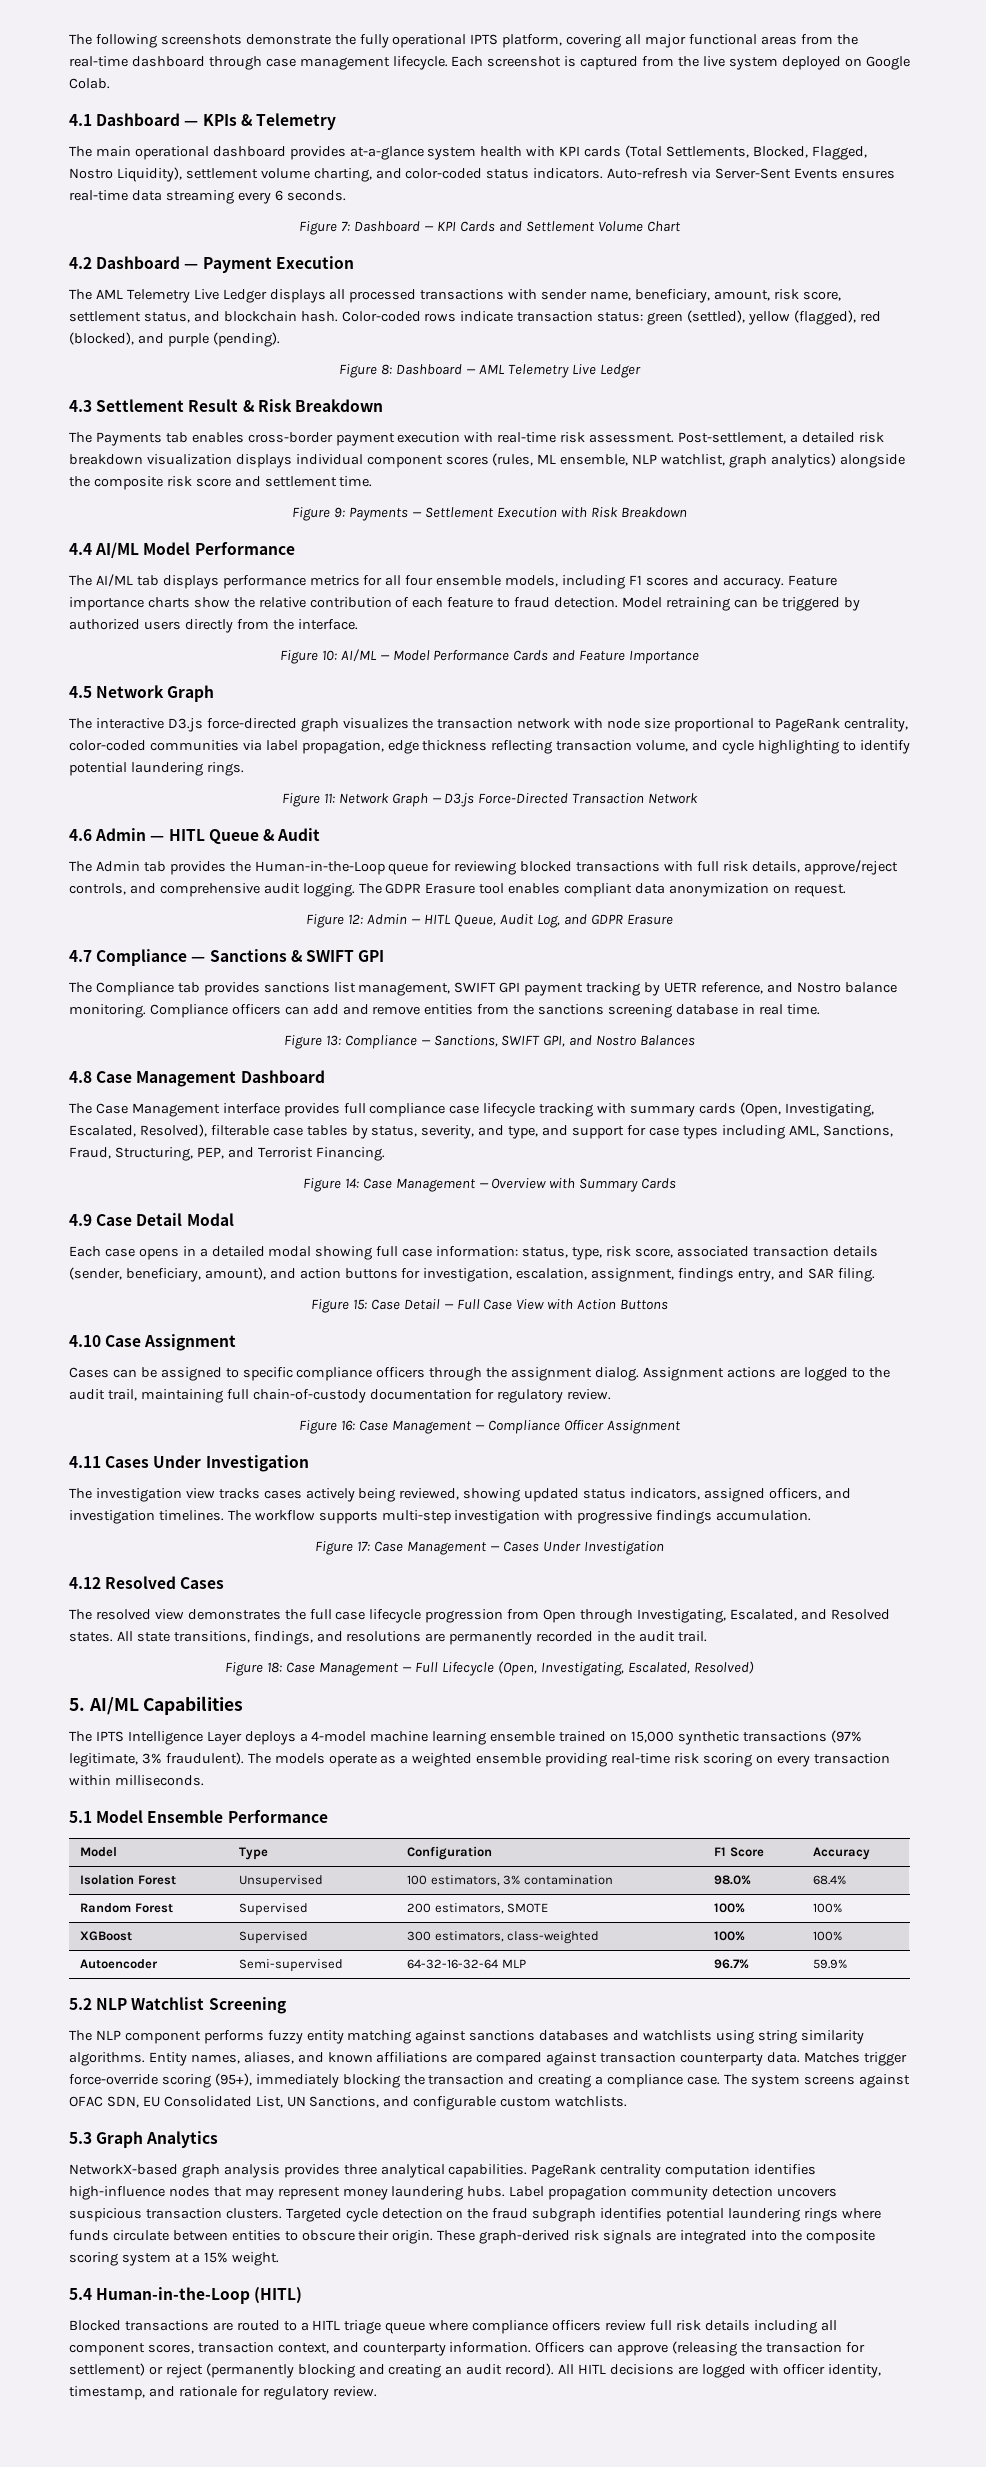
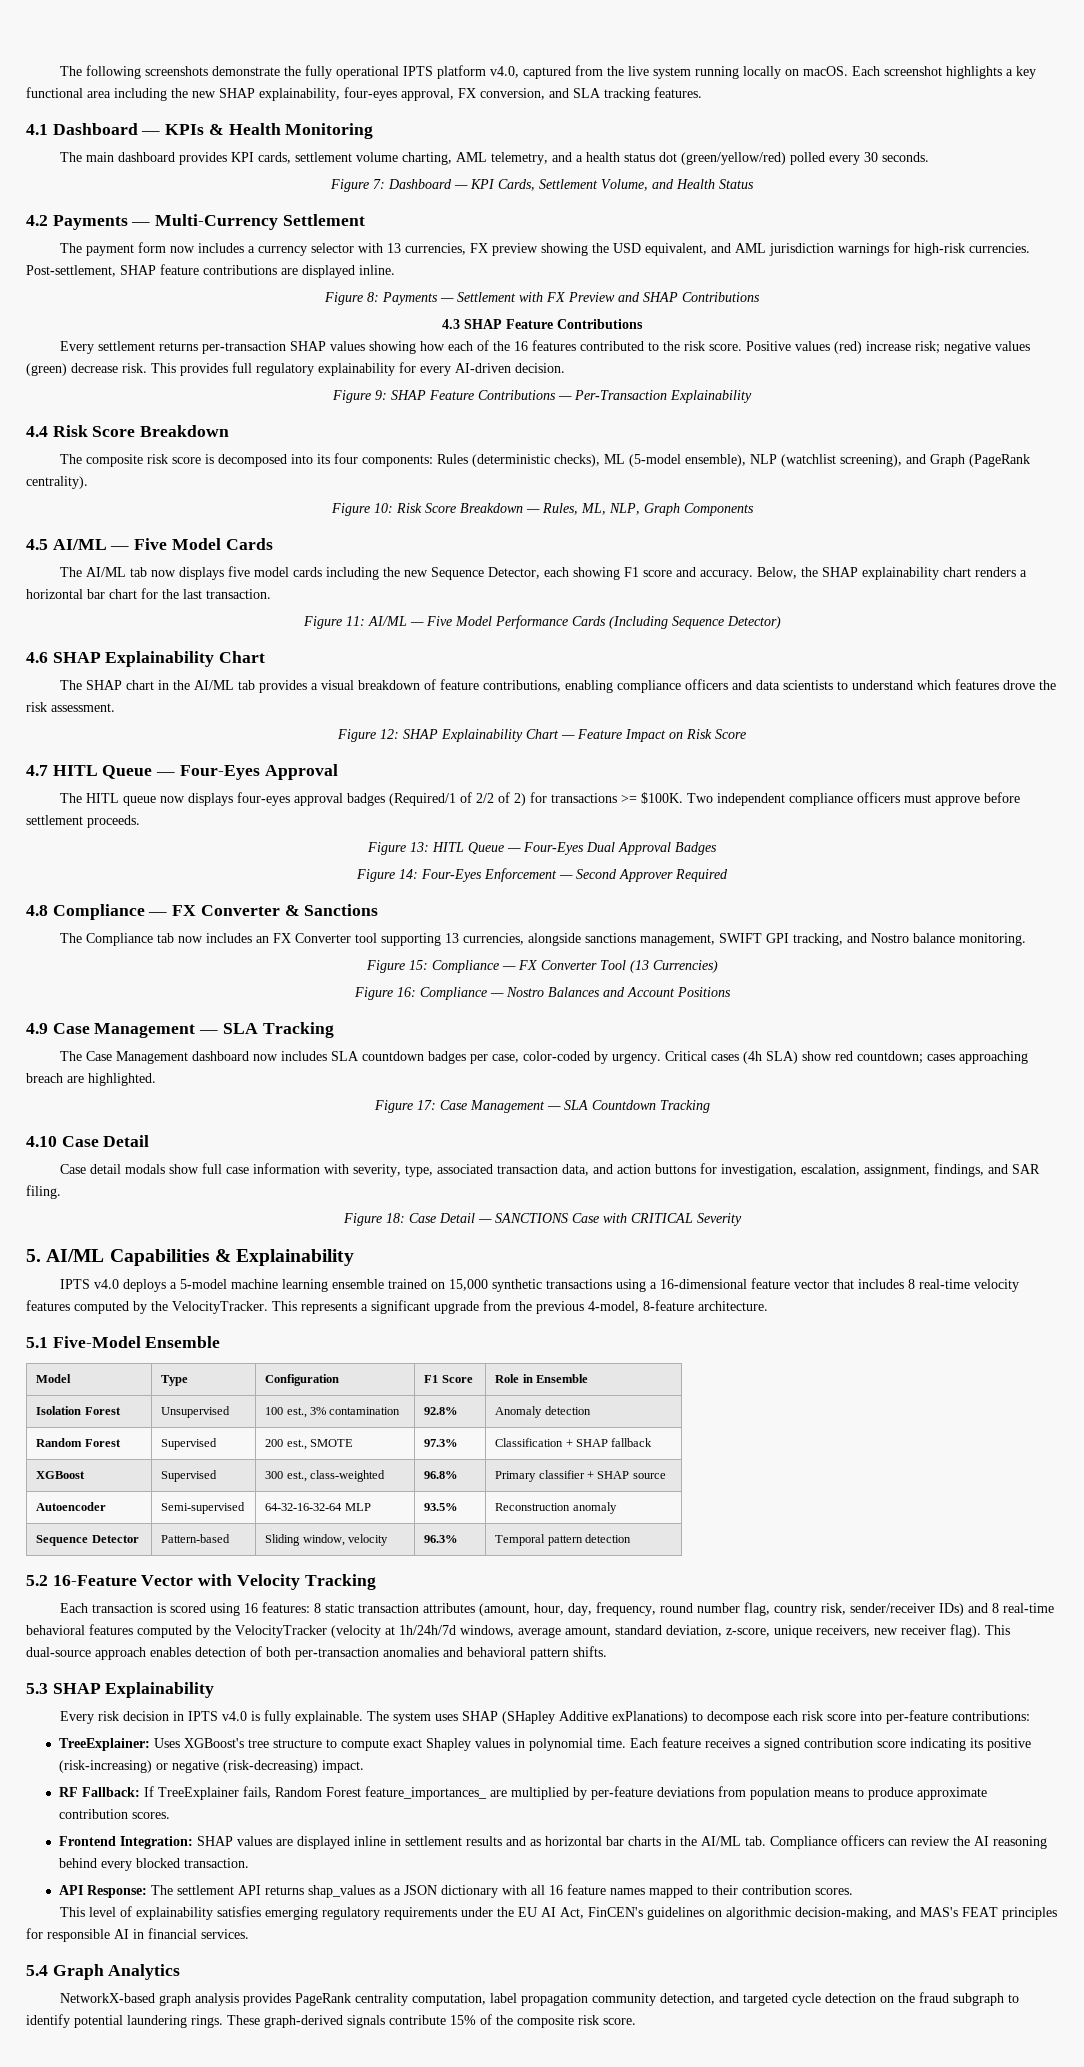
[502,34,858,48] [69,56,577,70] platform, covering all major functional areas from the real-time dashboard through case management lifecycle. Each screenshot is -> [437,65,520,79] platform v4.0,
[781,56,910,70] [69,78,110,89] deployed on Google Colab. -> [695,66,1037,79] [26,87,702,101] running locally on macOS. Each screenshot highlights a key functional area including the new SHAP explainability, four-eyes approval, FX conversion, and SLA tracking features.
[255,113,336,130] Telemetry -> [228,123,374,139] Health Monitoring
[134,146,209,160] operational -> (115, 157) none
[349,145,867,160] [69,167,895,182] [69,190,283,204] at-a-glance system health with KPI cards (Total Settlements, Blocked, Flagged, Nostro Liquidity), settlement volume charting, and color-coded status indicators. Auto-refresh via Server-Sent Events ensures real-time data streaming every 6 -> [231,152,879,165] KPI cards, settlement volume charting, AML telemetry, and a health status dot (green/yellow/red) polled every 30
[459,221,681,232] [69,256,354,273] [69,289,841,303] [69,310,881,325] [69,332,280,347] [339,364,641,378] [69,399,383,412] [69,432,884,446] [69,453,905,468] [69,476,373,490] [292,507,687,521] [69,542,295,558] [69,574,837,589] [69,597,860,611] [69,619,358,633] [279,649,390,664] Cards and Settlement Volume Chart // 4.2 Dashboard — Payment Execution // The AML Telemetry Live Ledger displays all processed transactions with sender name, beneficiary, amount, risk score, settlement status, and blockchain hash. Color-coded rows indicate transaction status: green (settled), yellow (flagged), red (blocked), and purple (pending). // Figure 8: Dashboard — AML Telemetry Live Ledger // 4.3 Settlement Result & Risk Breakdown // The Payments tab enables cross-border payment execution with real-time risk assessment. Post-settlement, a detailed risk breakdown visualization displays individual component scores (rules, ML ensemble, NLP watchlist, graph analytics) alongside the composite risk score and settlement time. // Figure 9: Payments — Settlement Execution with Risk Breakdown // 4.4 AI/ML Model Performance // The AI/ML tab displays performance metrics for all four ensemble models, including F1 scores and accuracy. Feature importance charts show the relative contribution of each feature to fraud detection. Model retraining can be triggered by authorized users directly from the interface. // Figure 10: AI/ML — -> [498,179,754,191] [26,214,365,230] [60,242,1031,256] [26,264,395,278] [324,292,760,305] [442,319,643,329] [60,340,1031,354] [26,362,565,376] [332,390,752,403] [26,425,230,437] [60,453,1031,467] [26,476,88,489] [330,503,754,516] [26,538,273,550] [60,566,1028,580] [26,588,271,599] [302,616,452,629] Cards, Settlement Volume, and Health Status // 4.2 Payments — Multi-Currency Settlement // The payment form now includes a currency selector with 13 currencies, FX preview showing the USD equivalent, and AML jurisdiction warnings for high-risk currencies. Post-settlement, SHAP feature contributions are displayed inline. // Figure 8: Payments — Settlement with FX Preview and SHAP Contributions // 4.3 SHAP Feature Contributions // Every settlement returns per-transaction SHAP values showing how each of the 16 features contributed to the risk score. Positive values (red) increase risk; negative values (green) decrease risk. This provides full regulatory explainability for every AI-driven decision. // Figure 9: SHAP Feature Contributions — Per-Transaction Explainability // 4.4 Risk Score Breakdown // The composite risk score is decomposed into its four components: Rules (deterministic checks), ML (5-model ensemble), NLP (watchlist screening), and Graph (PageRank centrality). // Figure 10: Risk Score Breakdown — Rules, ML, NLP, Graph Components // 4.5 AI/ML — Five Model Cards // The AI/ML tab now displays five model cards including the new Sequence Detector, each showing F1 score and accuracy. Below, the SHAP explainability chart renders a horizontal bar chart for the last transaction. // Figure 11: AI/ML — Five
[552,650,700,664] [69,685,215,702] [69,718,908,732] [69,740,910,754] [69,762,244,776] [281,793,699,807] [69,828,321,844] [69,860,898,875] [69,883,846,897] [306,914,673,928] [69,949,385,966] [69,982,897,996] [69,1004,820,1018] [283,1035,696,1049] [69,1070,325,1087] [69,1102,874,1117] [69,1124,893,1139] [69,1147,385,1161] [302,1178,677,1192] [69,1213,234,1226] [69,1246,878,1260] [69,1267,266,1282] and Feature Importance // 4.5 Network Graph // The interactive D3.js force-directed graph visualizes the transaction network with node size proportional to PageRank centrality, color-coded communities via label propagation, edge thickness reflecting transaction volume, and cycle highlighting to identify potential laundering rings. // Figure 11: Network Graph — D3.js Force-Directed Transaction Network // 4.6 Admin — HITL Queue & Audit // The Admin tab provides the Human-in-the-Loop queue for reviewing blocked transactions with full risk details, approve/reject controls, and comprehensive audit logging. The GDPR Erasure tool enables compliant data anonymization on request. // Figure 12: Admin — HITL Queue, Audit Log, and GDPR Erasure // 4.7 Compliance — Sanctions & SWIFT GPI // The Compliance tab provides sanctions list management, SWIFT GPI payment tracking by UETR reference, and Nostro balance monitoring. Compliance officers can add and remove entities from the sanctions screening database in real time. // Figure 13: Compliance — Sanctions, SWIFT GPI, and Nostro Balances // 4.8 Case Management Dashboard // The Case Management interface provides full compliance case lifecycle tracking with summary cards (Open, Investigating, Escalated, Resolved), filterable case tables by status, severity, and type, and support for case types including AML, Sanctions, Fraud, Structuring, PEP, and Terrorist Financing. // Figure 14: Case Management — Overview with Summary Cards // 4.9 Case Detail Modal // Each case opens in a detailed modal showing full case information: status, type, risk score, associated transaction details (sender, beneficiary, amount), -> [608,616,781,629] [26,651,266,667] [60,679,1057,693] [26,702,115,712] [337,729,746,742] [26,764,338,780] [60,792,1021,806] [26,815,140,828] [367,842,717,855] [356,868,728,882] [26,904,379,920] [60,933,1027,946] [365,960,718,973] [353,987,731,1000] [26,1022,334,1038] [60,1051,1029,1064] [26,1073,156,1086] [373,1100,710,1113] [26,1135,150,1147] [60,1163,590,1177] (Including Sequence Detector) // 4.6 SHAP Explainability Chart // The SHAP chart in the AI/ML tab provides a visual breakdown of feature contributions, enabling compliance officers and data scientists to understand which features drove the risk assessment. // Figure 12: SHAP Explainability Chart — Feature Impact on Risk Score // 4.7 HITL Queue — Four-Eyes Approval // The HITL queue now displays four-eyes approval badges (Required/1 of 2/2 of 2) for transactions >= $100K. Two independent compliance officers must approve before settlement proceeds. // Figure 13: HITL Queue — Four-Eyes Dual Approval Badges // Figure 14: Four-Eyes Enforcement — Second Approver Required // 4.8 Compliance — FX Converter & Sanctions // The Compliance tab now includes an FX Converter tool supporting 13 currencies, alongside sanctions management, SWIFT GPI tracking, and Nostro balance monitoring. // Figure 15: Compliance — FX Converter Tool (13 Currencies) // Figure 16: Compliance — Nostro Balances and Account Positions // 4.9 Case Management — SLA Tracking // The Case Management dashboard now includes SLA countdown badges per case, color-coded by urgency. Critical cases (4h SLA) show red countdown; cases approaching breach are highlighted. // Figure 17: Case Management — SLA Countdown Tracking // 4.10 Case Detail // Case detail modals show full case information with severity, type, associated transaction data,
[678,1268,775,1282] findings entry, -> [934,1163,985,1177] findings,
[352,1299,367,1310] 15: -> [385,1213,405,1223] 18:
[456,1299,669,1310] [69,1334,237,1351] [69,1367,890,1381] [69,1389,612,1403] [299,1420,681,1434] [69,1455,309,1472] [69,1488,851,1502] [69,1510,812,1524] [315,1541,664,1555] [69,1576,225,1589] [69,1609,890,1623] [69,1631,707,1645] [225,1661,754,1676] Full Case View with Action Buttons // 4.10 Case Assignment // Cases can be assigned to specific compliance officers through the assignment dialog. Assignment actions are logged to the audit trail, maintaining full chain-of-custody documentation for regulatory review. // Figure 16: Case Management — Compliance Officer Assignment // 4.11 Cases Under Investigation // The investigation view tracks cases actively being reviewed, showing updated status indicators, assigned officers, and investigation timelines. The workflow supports multi-step investigation with progressive findings accumulation. // Figure 17: Case Management — Cases Under Investigation // 4.12 Resolved Cases // The resolved view demonstrates the full case lifecycle progression from Open through Investigating, Escalated, and Resolved states. All state transitions, findings, and resolutions are permanently recorded in the audit trail. // Figure 18: Case Management — Full Lifecycle (Open, Investigating, Escalated, Resolved) -> [494,1213,742,1226] SANCTIONS Case with CRITICAL Severity
[69,1731,242,1745] // The IPTS Intelligence Layer -> [214,1249,355,1266] [60,1279,120,1289] & Explainability // IPTS v4.0
[311,1731,367,1742] 4-model -> [180,1279,228,1289] 5-model
[830,1730,862,1743] [69,1752,890,1767] [69,1775,204,1786] (97% legitimate, 3% fraudulent). The models operate as a weighted ensemble providing real-time risk scoring on every transaction within milliseconds. -> [616,1278,1020,1292] [26,1300,768,1314] using a 16-dimensional feature vector that includes 8 real-time velocity features computed by the VelocityTracker. This represents a significant upgrade from the previous 4-model, 8-feature architecture.
[96,1810,328,1823] Model Ensemble Performance -> [52,1336,221,1348] Five-Model Ensemble
[813,1847,871,1860] Accuracy -> [495,1374,589,1383] Role in Ensemble
[430,1875,500,1886] estimators, -> [286,1407,307,1418] est.,
[714,1875,752,1885] [813,1875,847,1885] 98.0% | 68.4% -> [424,1407,459,1415] [495,1406,591,1418] 92.8% | Anomaly detection
[434,1903,504,1914] estimators, -> [286,1439,307,1450] est.,
[714,1903,746,1913] [813,1903,843,1913] 100% | 100% -> [424,1439,459,1447] [495,1438,653,1447] 97.3% | Classification + SHAP fallback
[434,1931,504,1942] estimators, -> [286,1471,307,1482] est.,
[714,1931,746,1941] [813,1931,843,1941] [80,1959,159,1969] [239,1959,344,1972] [407,1959,526,1969] [714,1959,750,1969] [813,1959,848,1969] [69,1997,286,2014] [69,2030,864,2044] [69,2052,907,2066] [69,2073,910,2088] [69,2096,628,2110] [69,2132,92,2144] 100% | 100% // Autoencoder | Semi-supervised | 64-32-16-32-64 MLP | 96.7% | 59.9% // 5.2 NLP Watchlist Screening // The NLP component performs fuzzy entity matching against sanctions databases and watchlists using string similarity algorithms. Entity names, aliases, and known affiliations are compared against transaction counterparty data. Matches trigger force-override scoring (95+), immediately blocking the transaction and creating a compliance case. The system screens against OFAC SDN, EU Consolidated List, UN Sanctions, and configurable custom watchlists. // 5.3 -> [424,1471,459,1479] [495,1470,666,1482] [36,1502,107,1511] [161,1502,246,1514] [265,1503,371,1511] [424,1503,459,1511] [495,1502,617,1514] [36,1535,139,1546] [161,1534,231,1543] [265,1534,389,1546] [424,1535,459,1543] [495,1534,632,1546] [26,1574,376,1590] [60,1602,1055,1616] [26,1624,1010,1638] [26,1646,607,1660] [26,1682,215,1698] [60,1710,1031,1724] [58,1737,1031,1751] [58,1760,364,1773] [58,1786,987,1800] [58,1809,170,1819] [58,1835,1047,1849] [58,1858,249,1871] [58,1884,853,1898] [60,1906,1058,1920] [26,1928,249,1942] [26,1965,48,1976] 96.8% | Primary classifier + SHAP source // Autoencoder | Semi-supervised | 64-32-16-32-64 MLP | 93.5% | Reconstruction anomaly // Sequence Detector | Pattern-based | Sliding window, velocity | 96.3% | Temporal pattern detection // 5.2 16-Feature Vector with Velocity Tracking // Each transaction is scored using 16 features: 8 static transaction attributes (amount, hour, day, frequency, round number flag, country risk, sender/receiver IDs) and 8 real-time behavioral features computed by the VelocityTracker (velocity at 1h/24h/7d windows, average amount, standard deviation, z-score, unique receivers, new receiver flag). This dual-source approach enables detection of both per-transaction anomalies and behavioral pattern shifts. // 5.3 SHAP Explainability // Every risk decision in IPTS v4.0 is fully explainable. The system uses SHAP (SHapley Additive exPlanations) to decompose each risk score into per-feature contributions: // TreeExplainer: Uses XGBoost's tree structure to compute exact Shapley values in polynomial time. Each feature receives a signed contribution score indicating its positive (risk-increasing) or negative (risk-decreasing) impact. // RF Fallback: If TreeExplainer fails, Random Forest feature_importances_ are multiplied by per-feature deviations from population means to produce approximate contribution scores. // Frontend Integration: SHAP values are displayed inline in settlement results and as horizontal bar charts in the AI/ML tab. Compliance officers can review the AI reasoning behind every blocked transaction. // API Response: The settlement API returns shap_values as a JSON dictionary with all 16 feature names mapped to their contribution scores. // This level of explainability satisfies emerging regulatory requirements under the EU AI Act, FinCEN's guidelines on algorithmic decision-making, and MAS's FEAT principles for responsible AI in financial services. // 5.4
[343,2164,817,2178] [69,2186,837,2200] [69,2208,342,2222] three analytical capabilities. PageRank centrality computation identifies high-influence nodes that may represent money laundering hubs. Label propagation community detection uncovers suspicious transaction clusters. Targeted -> [295,1993,789,2006] PageRank centrality computation, label propagation community detection, and targeted
[600,2208,881,2222] [69,2230,875,2244] [69,2252,279,2266] [69,2287,303,2304] [69,2320,837,2334] [69,2341,865,2356] [69,2363,881,2378] [69,2386,377,2400] identifies potential laundering rings where funds circulate between entities to obscure their origin. These graph-derived risk signals are integrated into the composite scoring system at a 15% weight. // 5.4 Human-in-the-Loop (HITL) // Blocked transactions are routed to a HITL triage queue where compliance officers review full risk details including all component scores, transaction context, and counterparty information. Officers can approve (releasing the transaction for settlement) or reject (permanently blocking and creating an audit record). All HITL decisions are logged with officer identity, timestamp, and rationale for regulatory review. -> [1008,1994,1020,2003] [26,2014,636,2028] to identify potential laundering rings. These graph-derived signals contribute 15% of the composite risk score.

